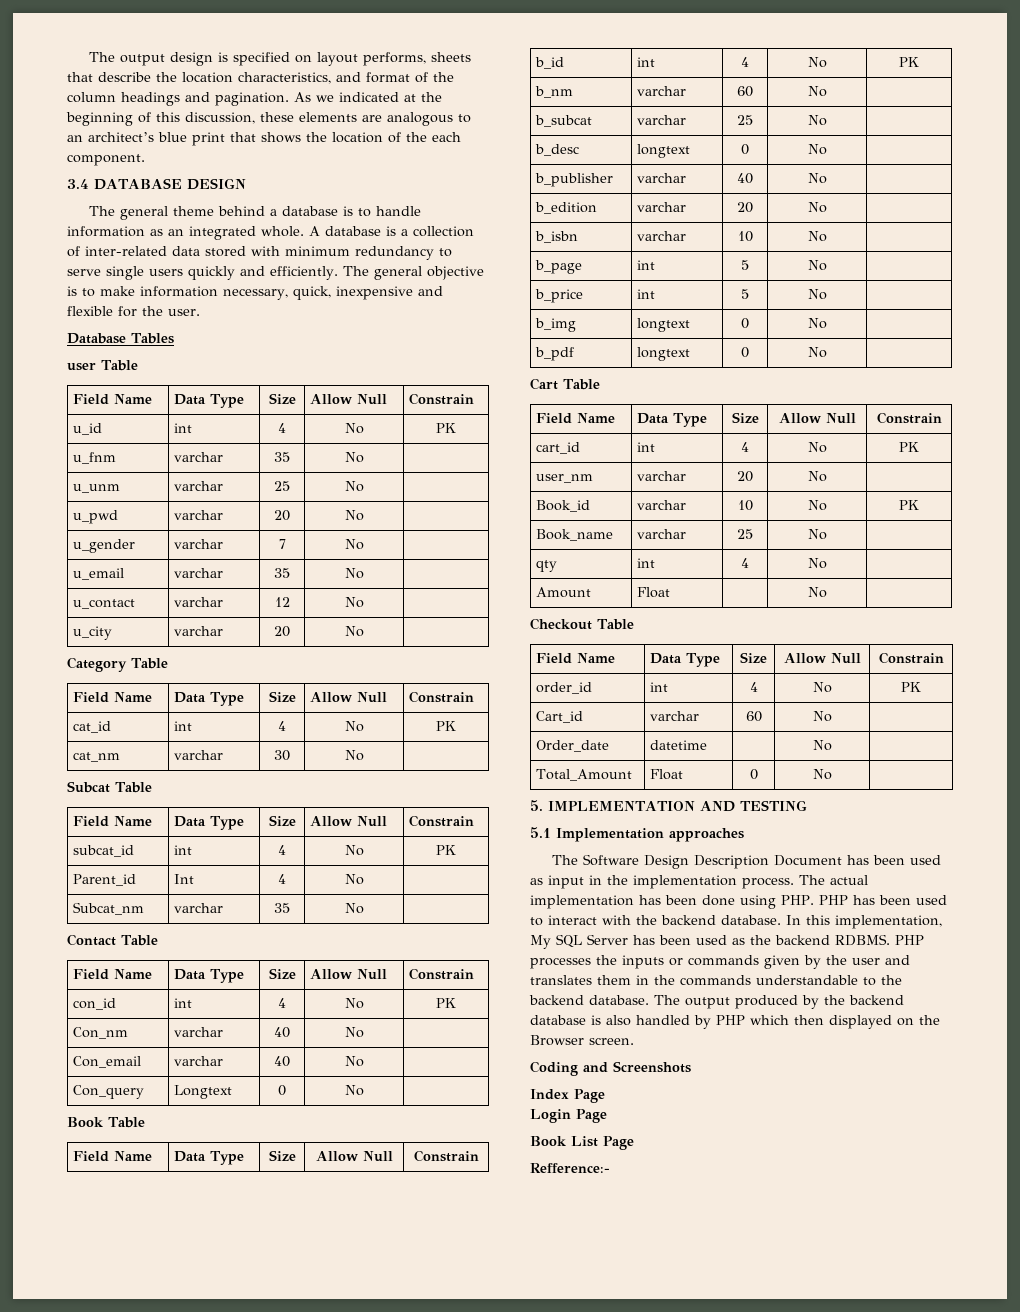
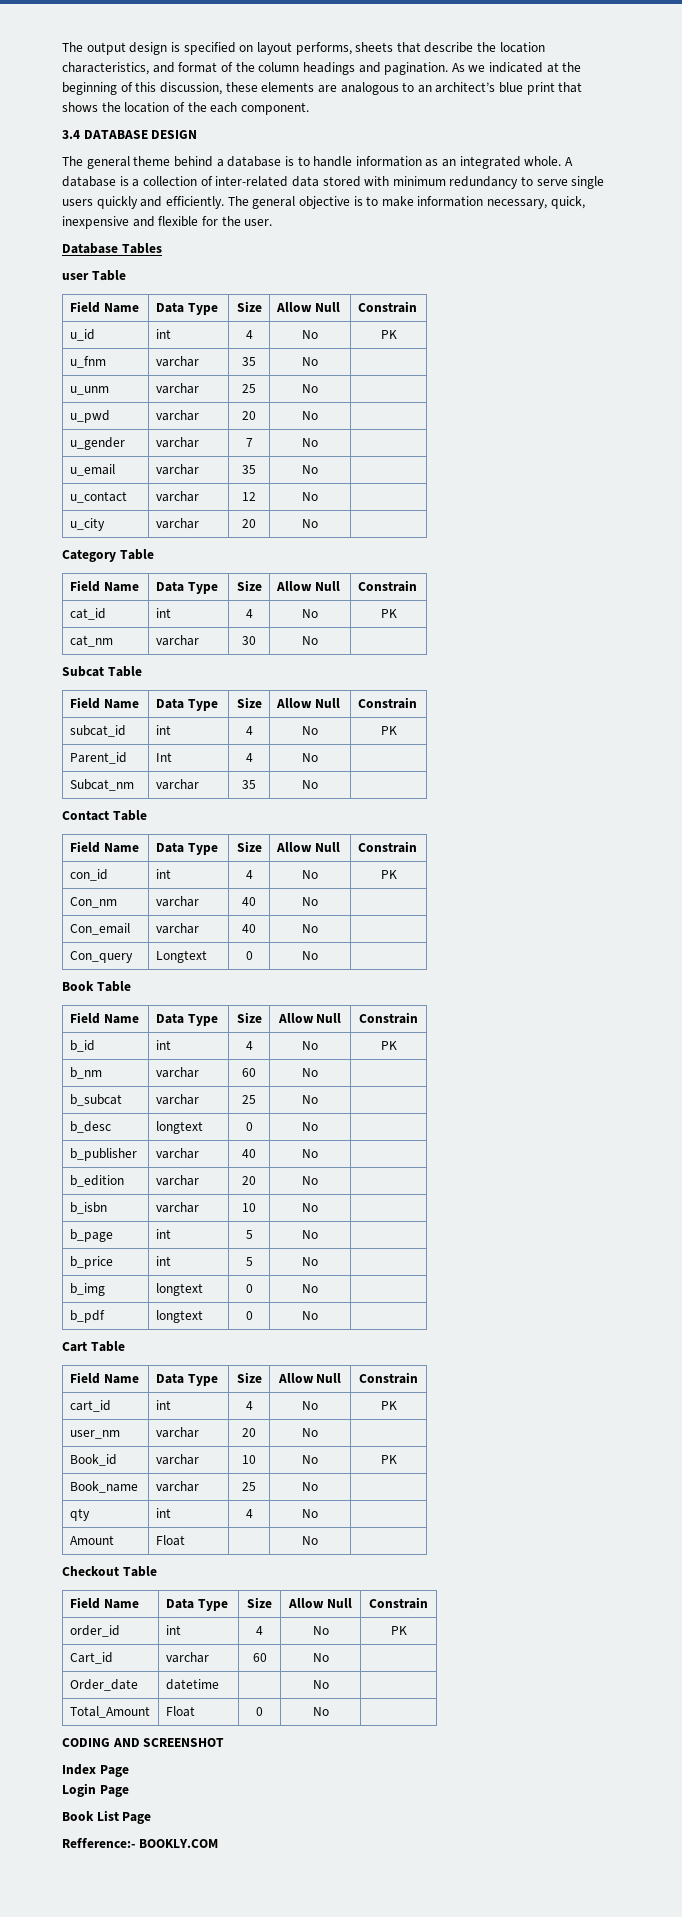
[530,800,807,812] [530,827,744,842] [551,854,941,869] [530,875,868,889] [530,895,947,909] [530,915,942,929] [530,934,924,949] [530,955,910,969] [530,975,902,986] [529,995,904,1009] [530,1015,940,1029] [530,1035,634,1046] [530,1061,691,1076] 5. IMPLEMENTATION AND TESTING // 5.1 Implementation approaches // The Software Design Description Document has been used as input in the implementation process. The actual implementation has been done using PHP. PHP has been used to interact with the backend database. In this implementation, My SQL Server has been used as the backend RDBMS. PHP processes the inputs or commands given by the user and translates them in the commands understandable to the backend database. The output produced by the backend database is also handled by PHP which then displayed on the Browser screen. // Coding and Screenshots -> [62,1738,225,1747] CODING AND SCREENSHOT
(610, 1168) none -> [138,1839,218,1848] BOOKLY.COM

